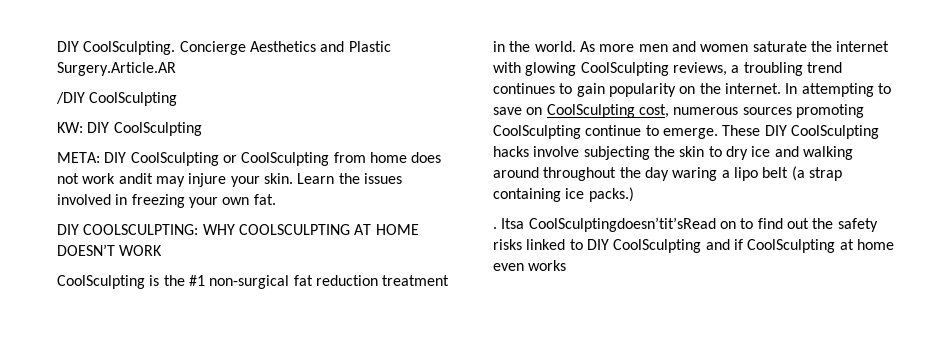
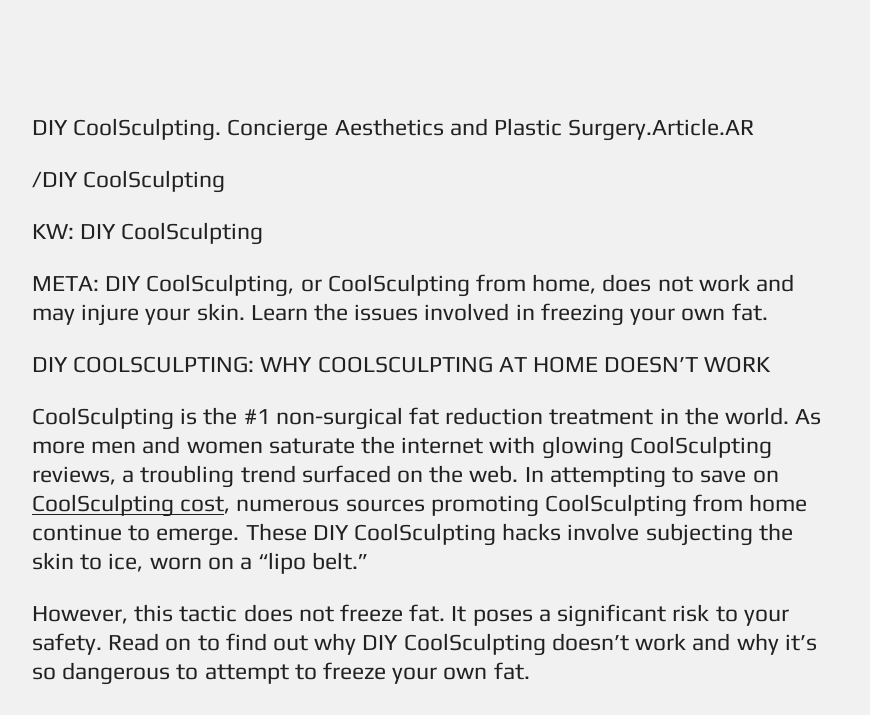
[130,152,219,166] CoolSculpting -> [146,274,295,297] CoolSculpting,
[369,152,407,163] home -> [532,274,597,294] home,
[118,173,153,184] andit -> [756,274,795,292] and
[493,83,676,97] continues to gain popularity -> [301,465,391,483] surfaced
[724,83,781,94] internet. -> [469,465,519,483] web.
(581, 132) none -> [693,494,808,512] from home
[725,146,853,160] [493,166,842,181] [493,187,634,202] [493,217,878,232] [493,239,894,253] [493,260,567,271] dry ice and walking around throughout the day waring a lipo belt (a strap containing ice packs.) // . Itsa CoolSculptingdoesn’tit’sRead on to find out the safety risks linked to DIY CoolSculpting and if CoolSculpting at home even works -> [108,552,369,574] [32,604,789,627] [32,633,817,656] [32,662,530,685] ice, worn on a “lipo belt.” // However, this tactic does not freeze fat. It poses a significant risk to your safety. Read on to find out why DIY CoolSculpting doesn’t work and why it’s so dangerous to attempt to freeze your own fat.

